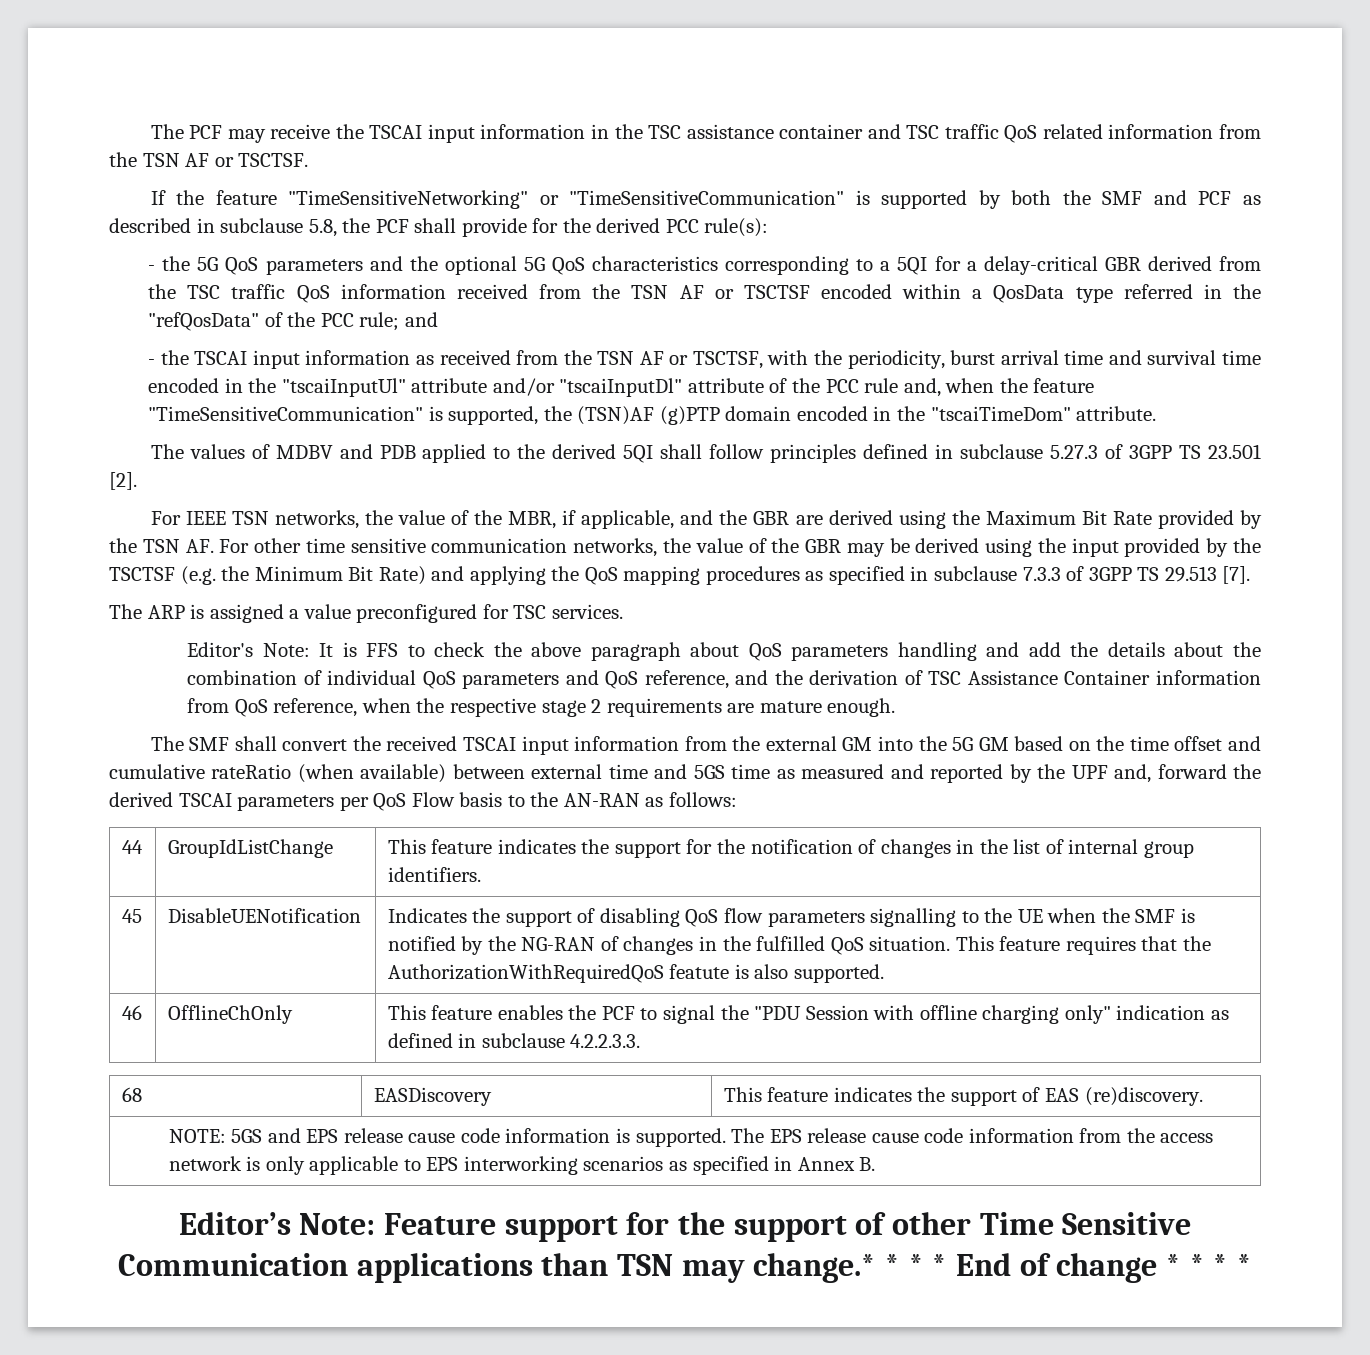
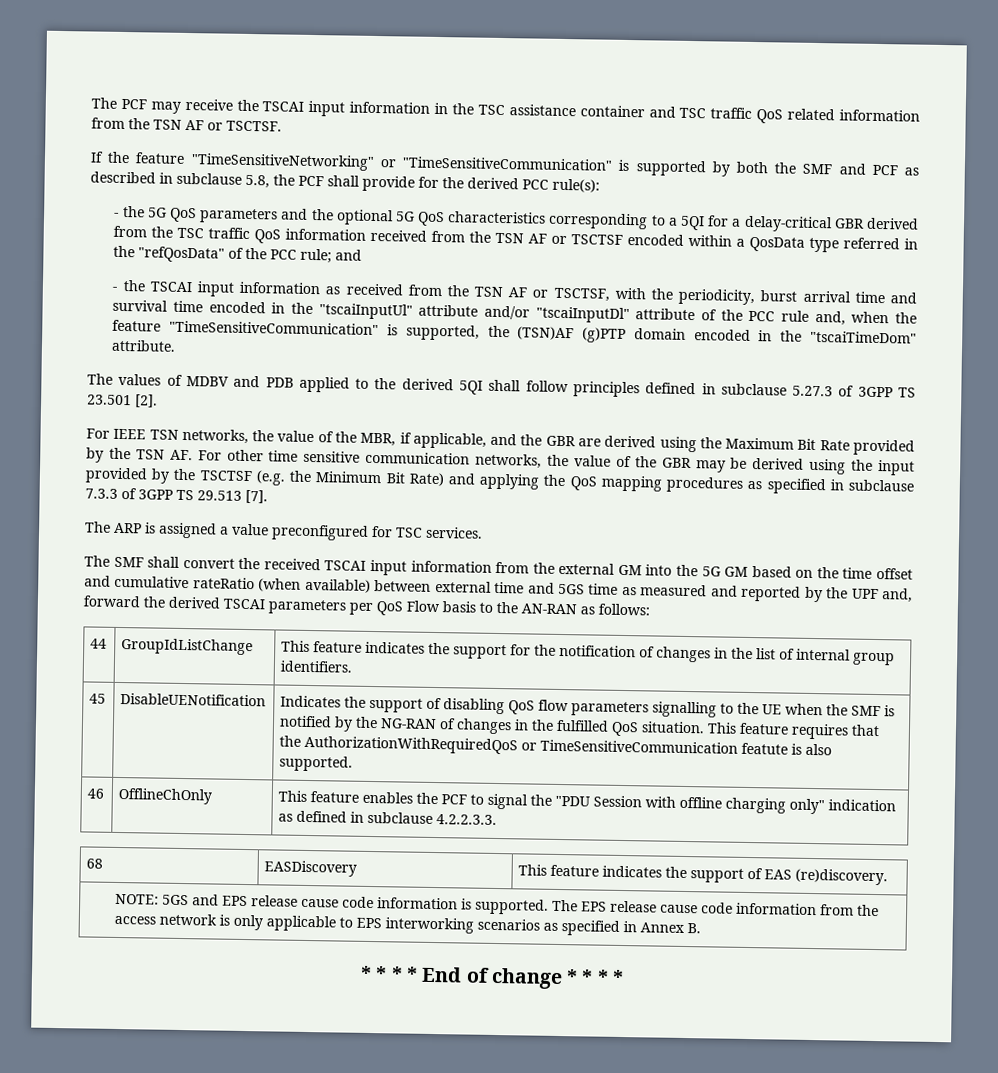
[187,642,1261,661] [187,670,1262,689] [187,698,896,717] // Editor's Note: It is FFS to check the above paragraph about QoS parameters handling and add the details about the combination of individual QoS parameters and QoS reference, and the derivation of TSC Assistance Container information from QoS reference, when the respective stage 2 requirements are mature enough. -> (483, 532) none
(664, 973) none -> [521,739,739,754] or TimeSensitiveCommunication
[178,1212,1192,1242] [118,1253,877,1283] Editor’s Note: Feature support for the support of other Time Sensitive Communication applications than TSN may change.* -> [360,965,373,982] *

